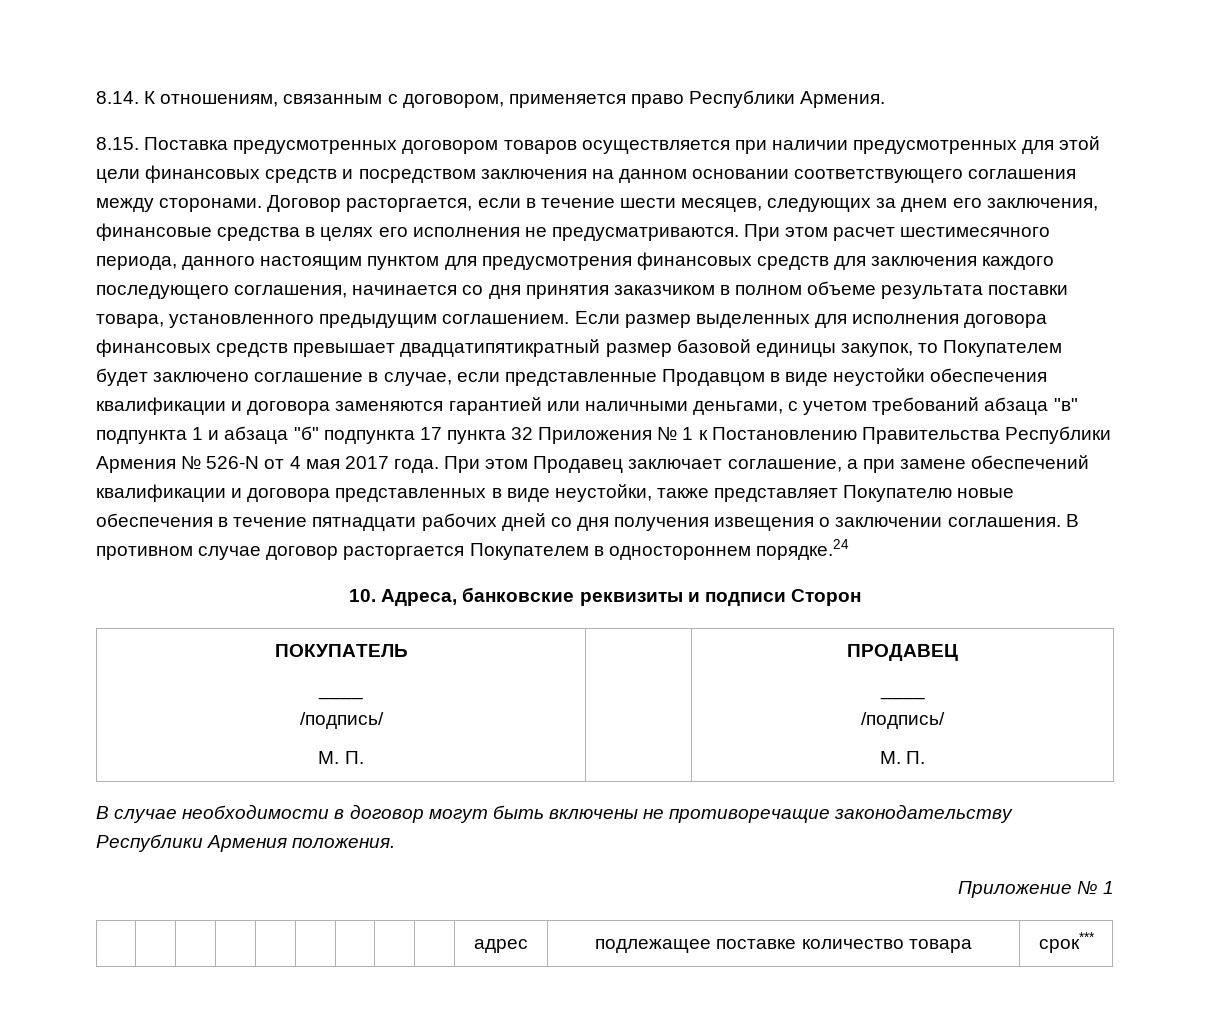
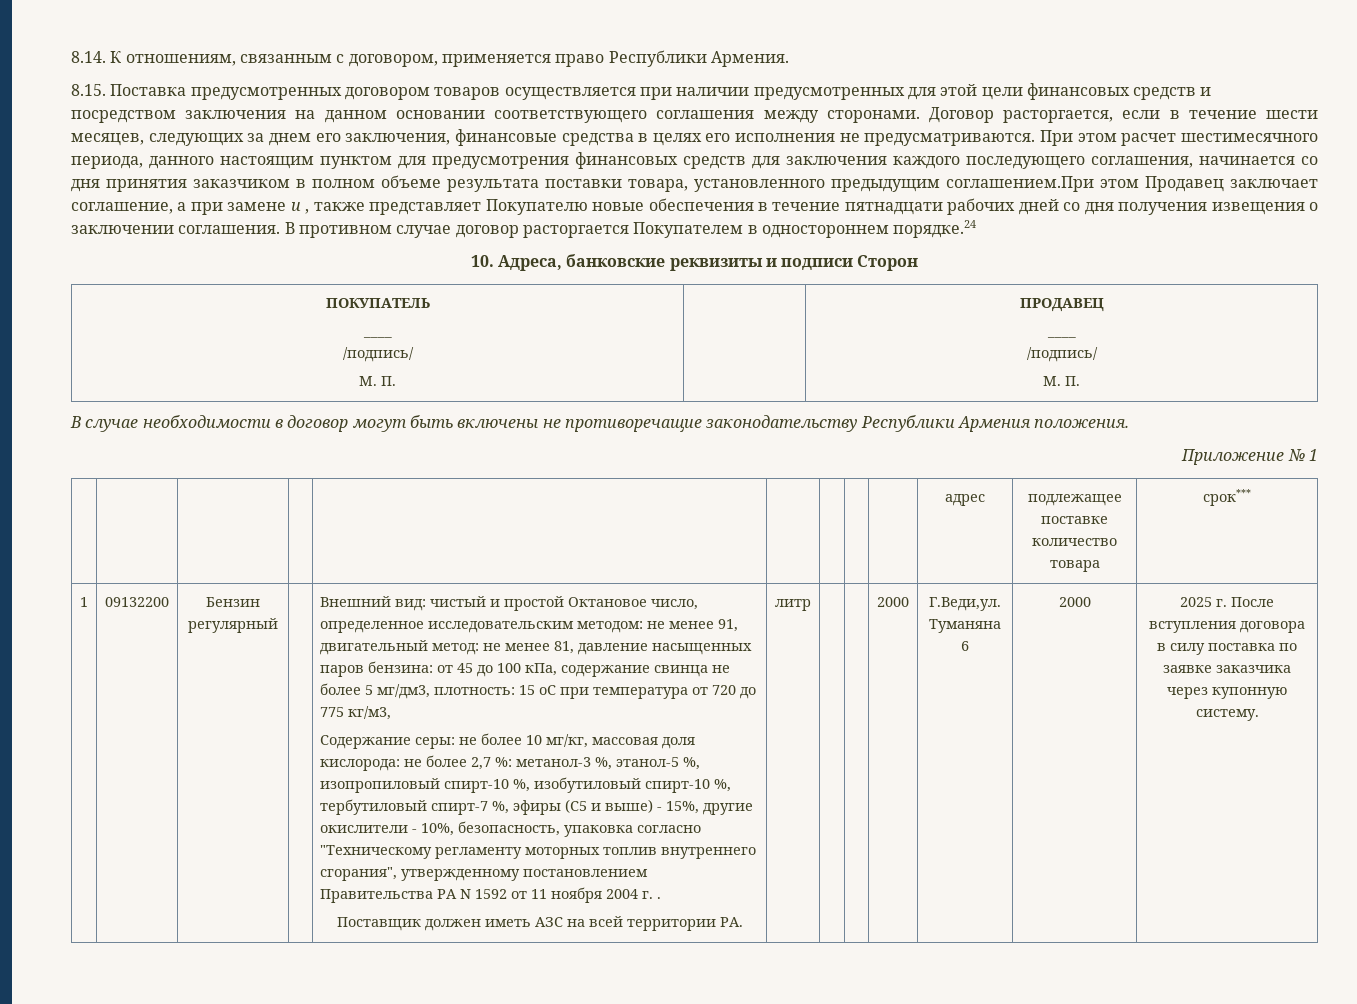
[442,311,1048,328] [96,339,1063,357] [96,368,1048,386] [96,397,1078,415] [96,426,1111,444] [96,456,481,473] соглашением. Если размер выделенных для исполнения договора финансовых средств превышает двадцатипятикратный размер базовой единицы закупок, то Покупателем будет заключенo соглашение в случае, если представленные Продавцом в виде неустойки обеспечения квалификации и договора заменяются гарантией или наличными деньгами, с учетом требований абзаца "в" подпункта 1 и абзаца "б" подпункта 17 пункта 32 Приложения № 1 к Постановлению Правительства Республики Армения № 526-N от 4 мая 2017 года. При -> [946,176,1094,192] соглашением.При
[971,455,1090,469] [96,484,652,502] обеспечений квалификации и договора представленных в виде неустойки, -> [290,202,310,214] и ,
(1095, 942) none -> [80,597,88,607] [105,597,169,607] [206,597,260,607] [188,618,278,633] [320,596,699,611] [320,619,739,633] [320,640,753,655] [320,661,731,677] [320,683,757,699] [320,706,392,720] [320,733,696,749] [320,755,701,771] [320,777,732,793] [320,799,754,815] [320,821,702,837] [320,845,757,859] [320,867,649,881] [320,887,662,903] [336,916,743,931] [775,599,811,611] [877,597,909,607] [929,597,1001,611] [929,619,1001,633] [961,641,969,651] [1058,597,1091,607] [1180,597,1274,607] [1149,621,1305,633] [1157,643,1297,655] [1163,665,1291,673] [1167,687,1287,699] [1195,709,1259,721] // 1 | 09132200 | Бензин регулярный | | Внешний вид: чистый и простой Октановое число, определенное исследовательским методом: не менее 91, двигательный метод: не менее 81, давление насыщенных паров бензина: от 45 до 100 кПа, содержание свинца не более 5 мг/дм3, плотность: 15 оС при температура от 720 до 775 кг/м3, // Содержание серы: не более 10 мг/кг, массовая доля кислорода: не более 2,7 %: метанол-3 %, этанол-5 %, изопропиловый спирт-10 %, изобутиловый спирт-10 %, тербутиловый спирт-7 %, эфиры (С5 и выше) - 15%, другие окислители - 10%, безопасность, упаковка согласно "Техническому регламенту моторных топлив внутреннего сгорания", утвержденному постановлением Правительства РА N 1592 от 11 ноября 2004 г. . // Поставщик должен иметь АЗС на всей территории РА. | литр | | | 2000 | Г.Веди,ул. Туманяна 6 | 2000 | 2025 г. После вступления договора в силу поставка по заявке заказчика через купонную систему.

